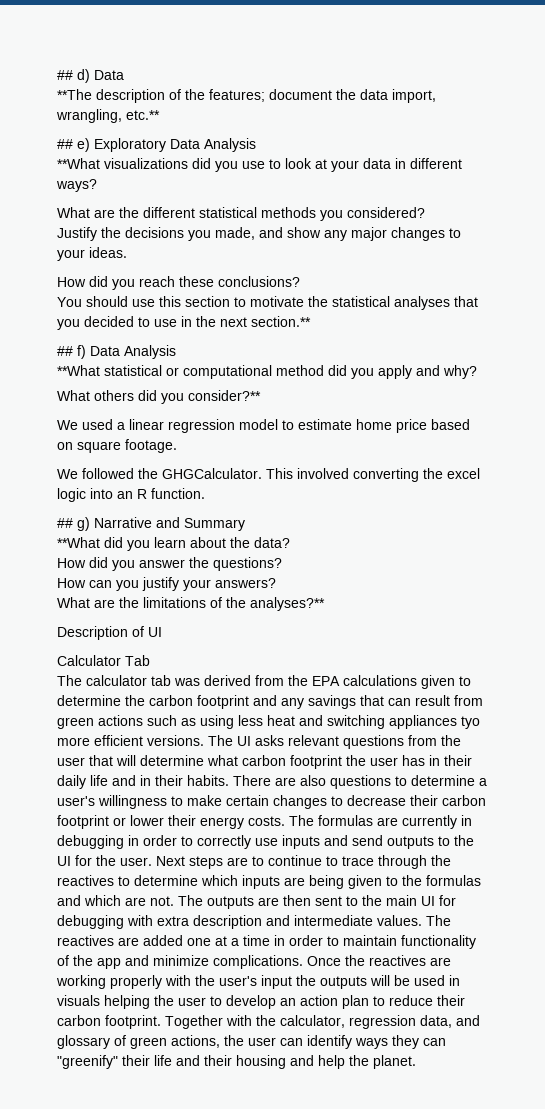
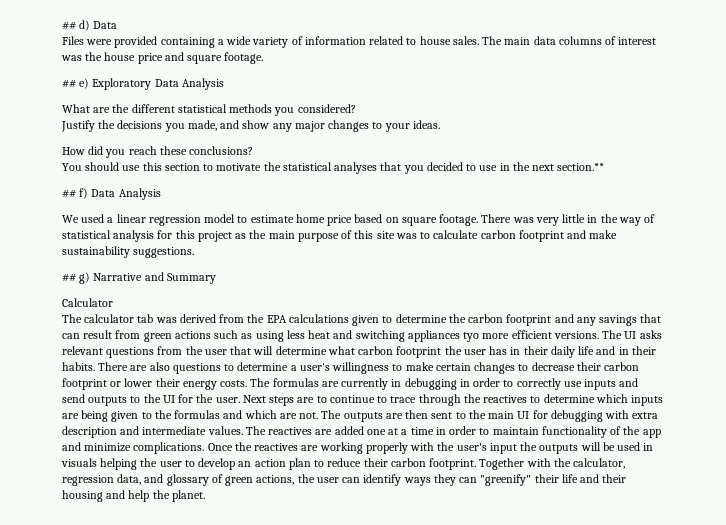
[57,89,436,103] [56,109,160,123] **The description of the features; document the data import, wrangling, etc.** -> [62,36,657,48] [61,52,264,64] Files were provided containing a wide variety of information related to house sales. The main data columns of interest was the house price and square footage.
[57,158,462,172] [56,179,97,192] // **What visualizations did you use to look at your data in different ways? -> (224, 84) none
[57,365,477,379] [57,390,261,404] // **What statistical or computational method did you apply and why? // What others did you consider?** -> (161, 194) none
[57,468,480,482] [57,488,205,502] // We followed the GHGCalculator. This involved converting the excel logic into an R function. -> [481,214,656,226] [62,230,618,242] [62,246,195,258] There was very little in the way of statistical analysis for this project as the main purpose of this site was to calculate carbon footprint and make sustainability suggestions.
[57,537,290,551] [57,557,282,571] [57,577,276,591] [57,597,325,611] [57,626,162,640] // **What did you learn about the data? // How did you answer the questions? // How can you justify your answers? // What are the limitations of the analyses?** // Description of UI -> (216, 278) none
[125,655,150,666] Tab -> (113, 302) none

